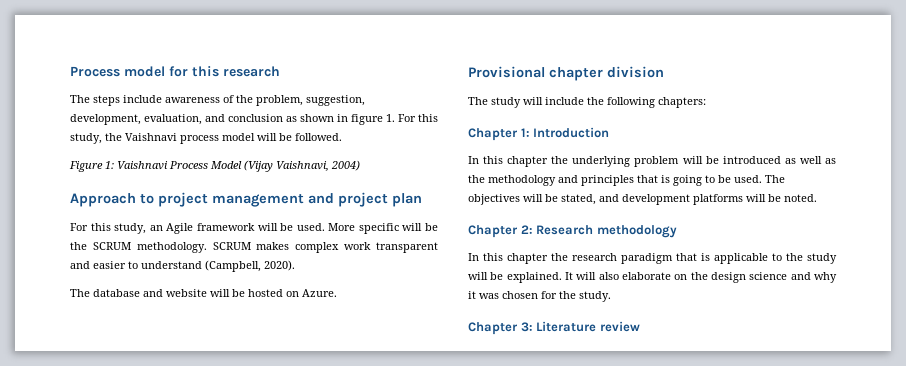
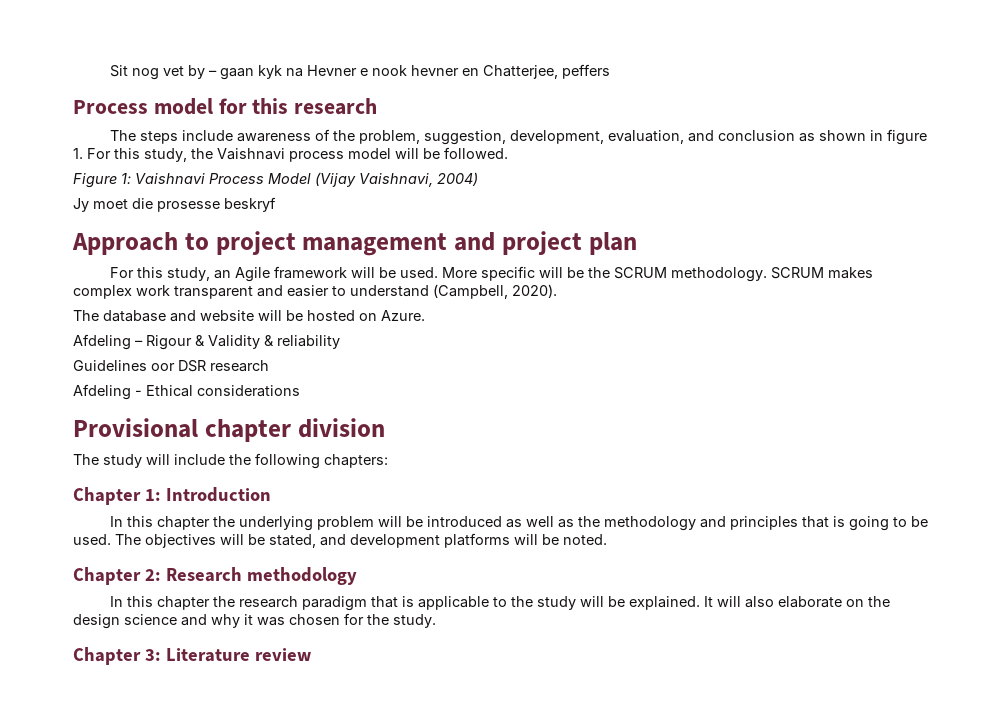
(70, 71) none -> [110,64,611,80] Sit nog vet by – gaan kyk na Hevner e nook hevner en Chatterjee, peffers //
(360, 165) none -> [73,197,276,212] // Jy moet die prosesse beskryf
(337, 293) none -> [73,334,340,350] [73,360,269,372] [73,384,300,400] // Afdeling – Rigour & Validity & reliability // Guidelines oor DSR research // Afdeling - Ethical considerations

